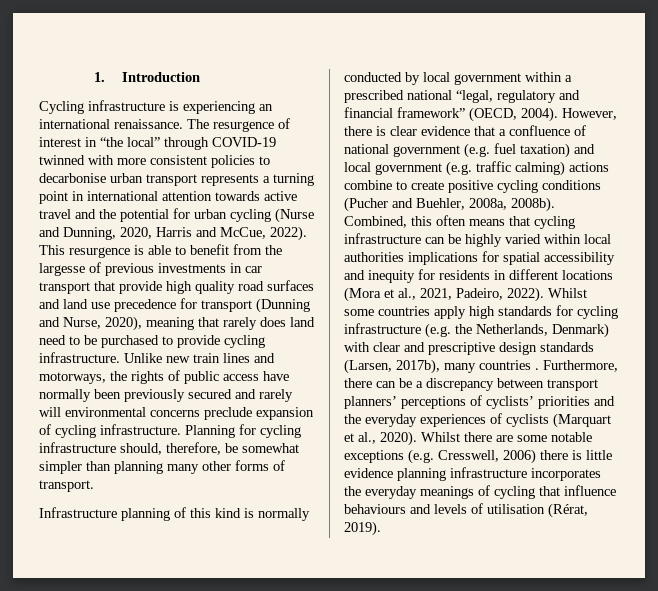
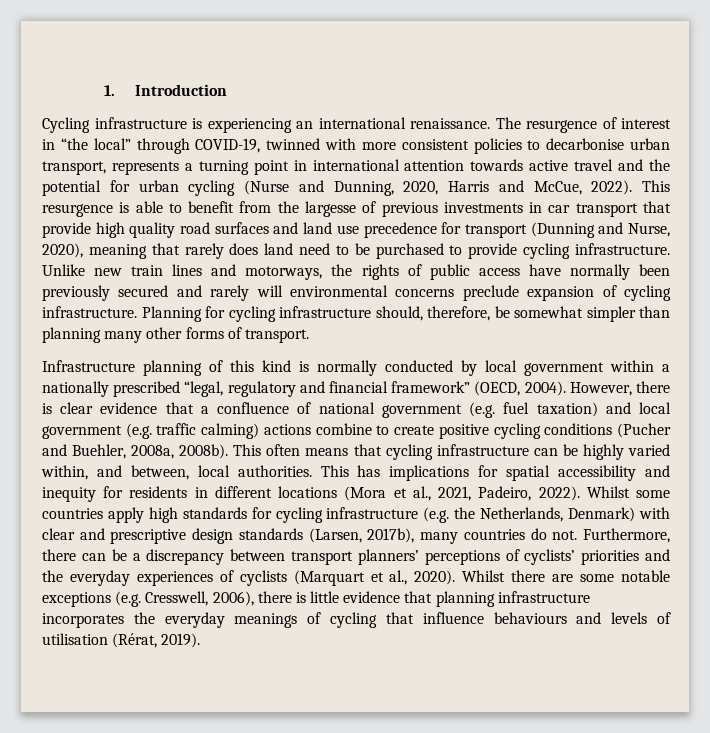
[212,137,276,147] COVID-19 -> [195,138,261,153] COVID-19,
[146,174,197,186] transport -> [42,161,106,175] transport,
[344,90,452,103] prescribed national -> [42,381,181,397] nationally prescribed
[344,216,432,228] Combined, this -> [233,444,262,456] This
[544,234,611,244] [344,252,404,262] within local authorities -> [41,465,381,480] within, and between, local authorities. This has
[535,368,539,370] . -> [530,528,578,540] do not.
[503,449,536,464] 2006) -> [212,591,254,606] 2006),
(393, 473) none -> [404,591,433,603] that

